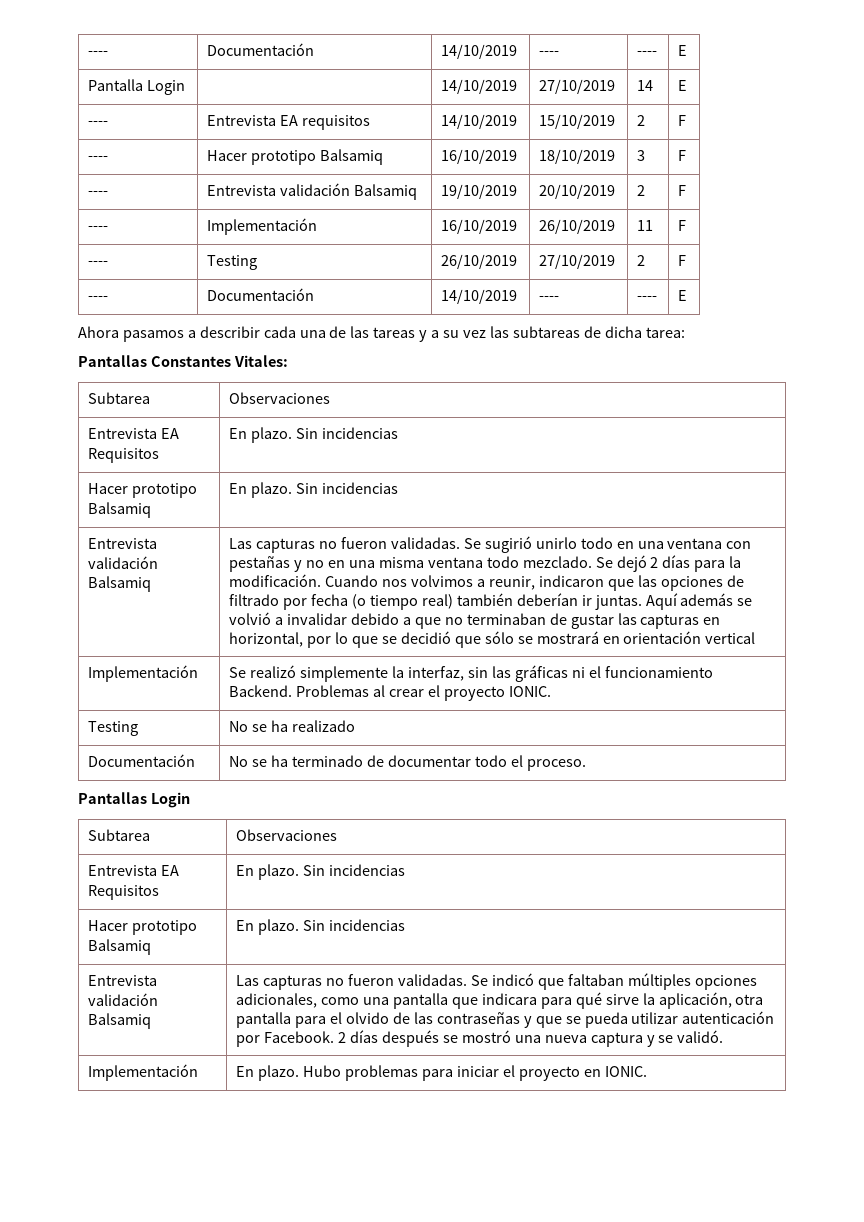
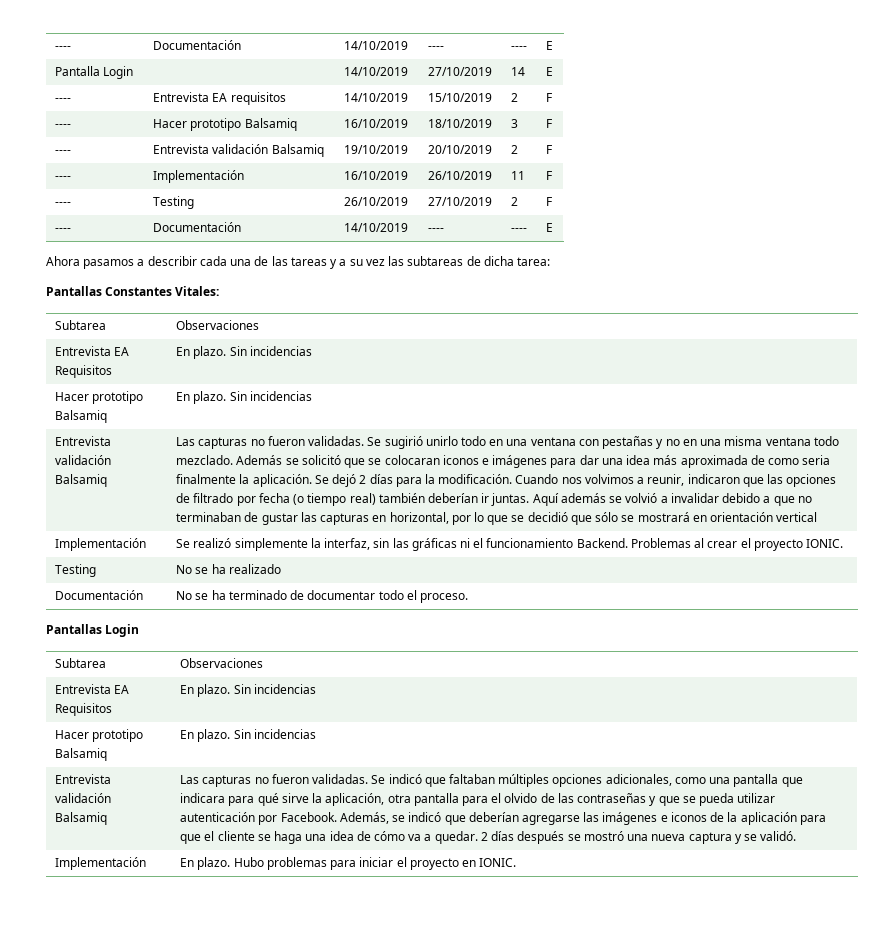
(592, 562) none -> [236,455,831,468] [176,474,312,487] Además se solicitó que se colocaran iconos e imágenes para dar una idea más aproximada de como seria finalmente la aplicación.
(335, 1037) none -> [339,812,826,825] [180,831,478,844] Además, se indicó que deberían agregarse las imágenes e iconos de la aplicación para que el cliente se haga una idea de cómo va a quedar.

